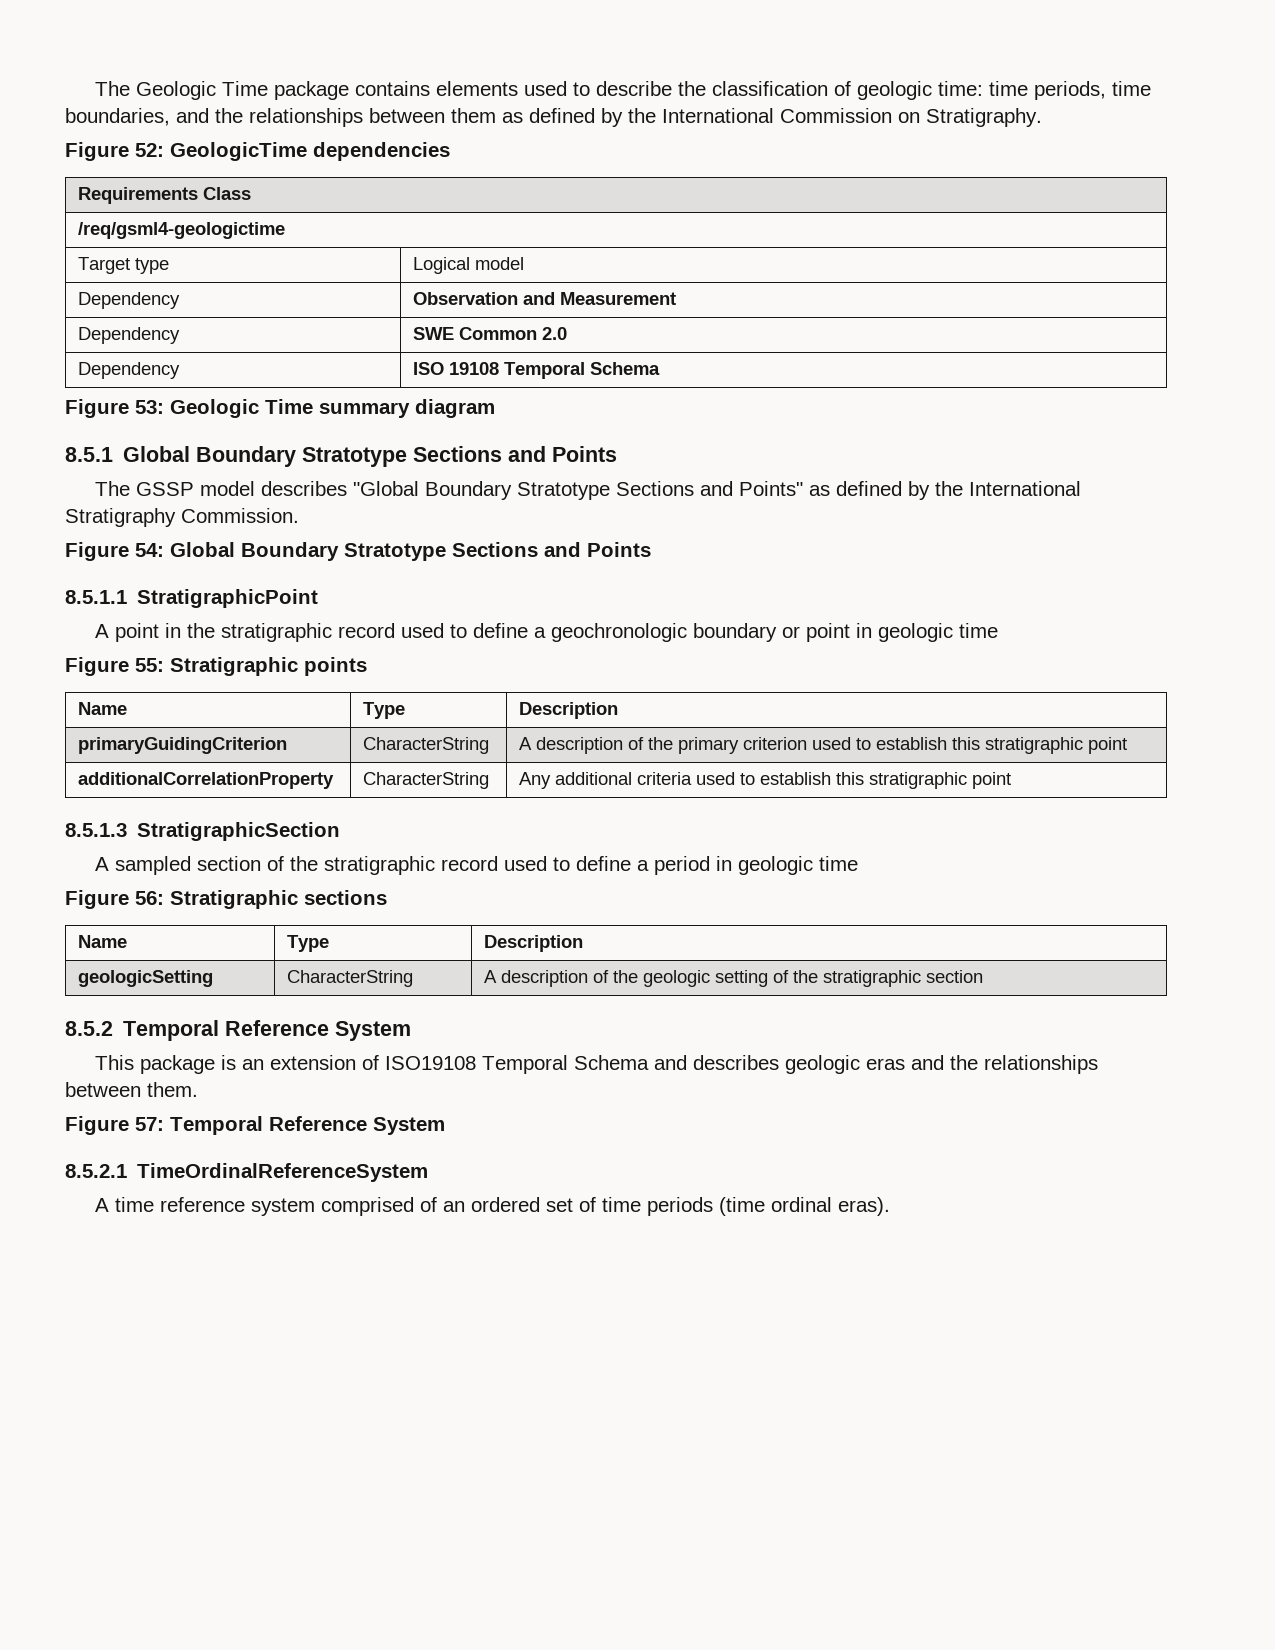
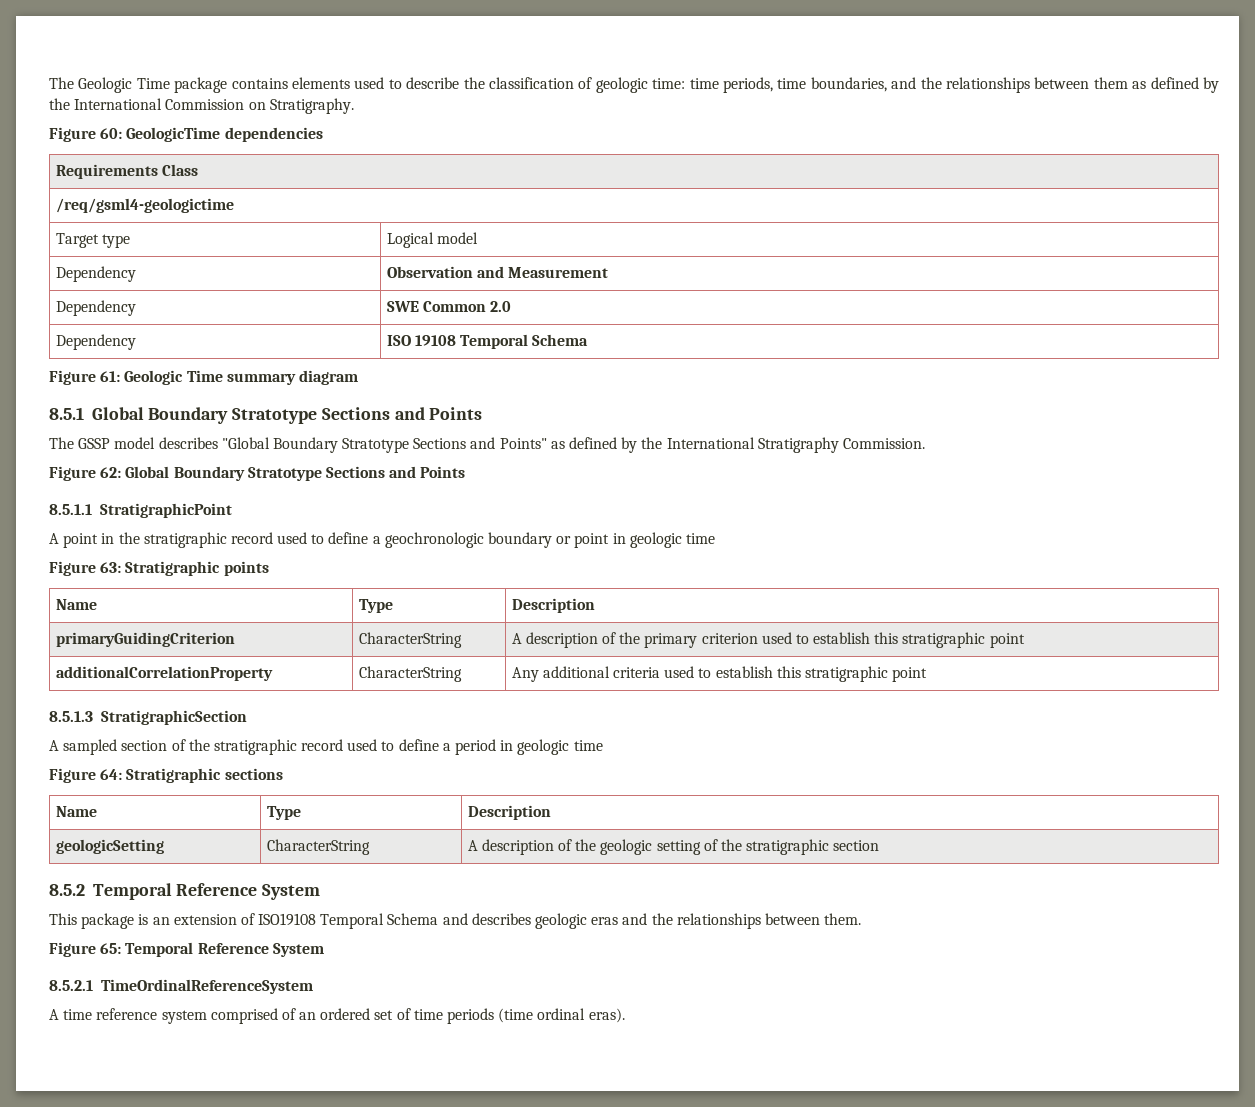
[135,143,164,157] 52: -> [100,128,123,139] 60:
[135,400,164,414] 53: -> [100,371,121,382] 61:
[135,543,164,557] 54: -> [100,467,122,478] 62:
[135,658,164,672] 55: -> [100,562,122,573] 63:
[135,891,164,905] 56: -> [100,769,123,780] 64:
[135,1117,164,1131] 57: -> [100,943,122,954] 65:

